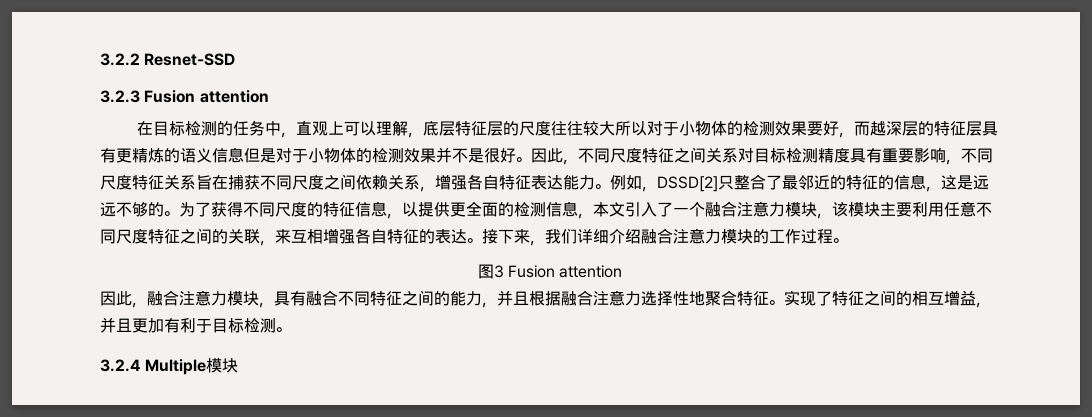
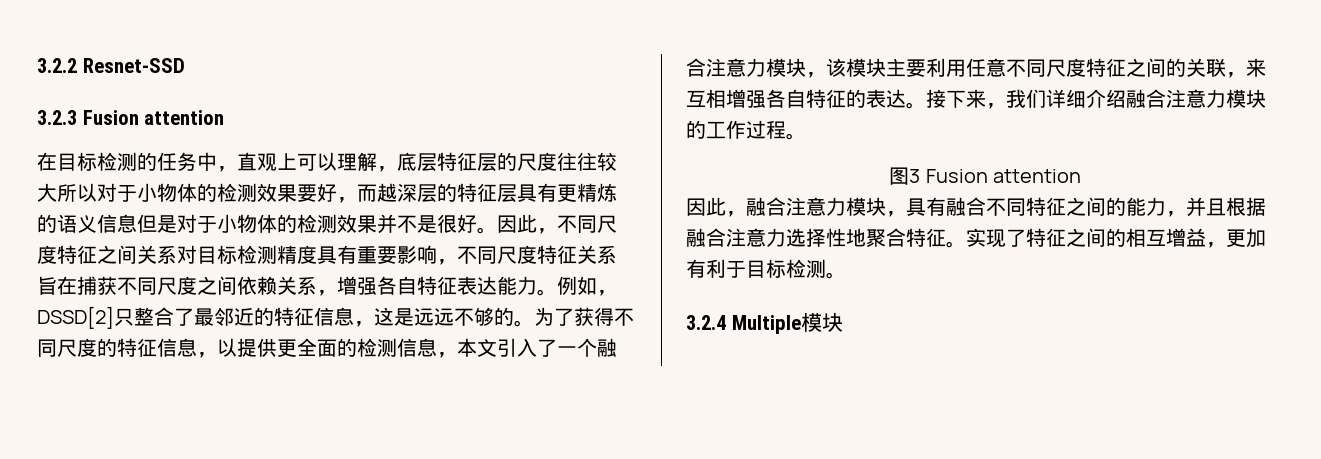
[878,175,894,190] 的 -> (314, 316) none
[100,317,132,333] 并且 -> (1226, 245) none

